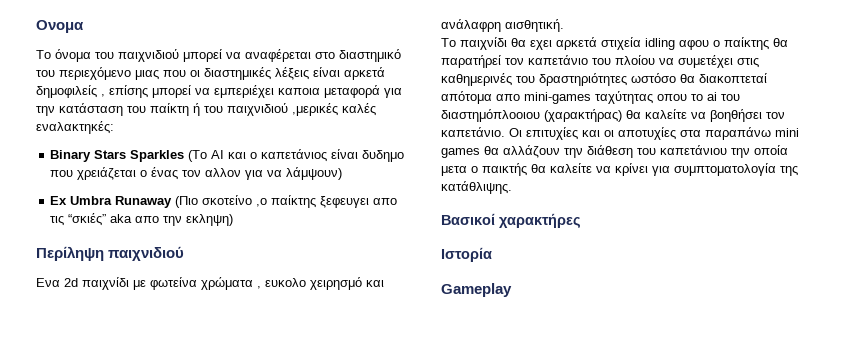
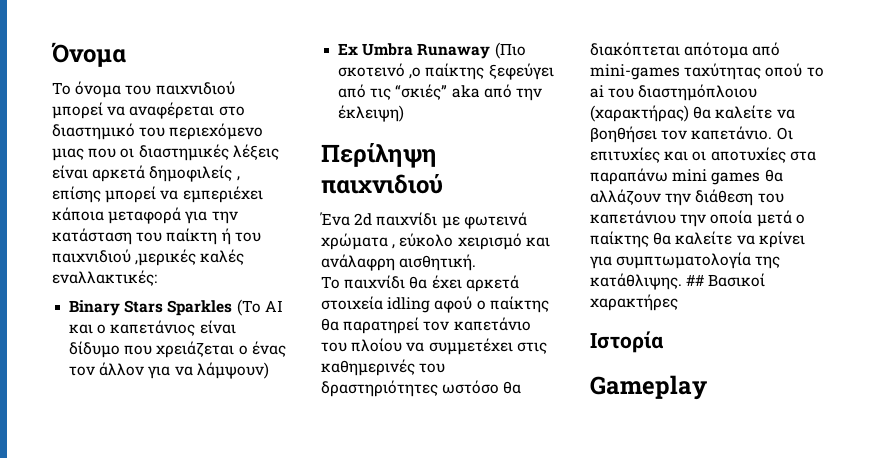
[36,20,84,33] Ονομα -> [51,42,126,67] Όνομα
[278,88,320,95] καποια -> [52,207,104,221] κάποια
[36,121,114,134] εναλακτηκές: -> [52,270,157,286] εναλλακτικές:
[362,150,405,162] δυδημο -> [69,341,121,358] δίδυμο
[205,168,242,177] αλλον -> [99,362,145,376] άλλον
[202,195,253,205] σκοτείνο -> [338,63,406,77] σκοτεινό
[320,196,398,208] ξεφευγει απο -> [488,63,554,80] [338,84,367,98] ξεφεύγει από
[135,214,234,226] απο την εκληψη) -> [483,84,542,101] [338,105,405,122] από την έκλειψη)
[36,278,60,287] Ενα -> [320,212,350,226] Ένα
[150,277,197,290] φωτείνα -> [463,212,527,229] φωτεινά
[265,277,362,290] ευκολο χειρησμό -> [399,233,522,250] εύκολο χειρισμό
[530,37,788,50] [441,55,501,68] εχει αρκετά στιχεία idling αφου ο παίκτης θα παρατήρεί -> [431,275,519,292] [321,296,549,313] [321,317,420,334] έχει αρκετά στοιχεία idling αφού ο παίκτης θα παρατηρεί
[678,55,733,68] συμετέχει -> [428,338,513,355] συμμετέχει
[699,73,767,83] [441,91,520,104] διακοπτεταί απότομα απο -> [590,42,781,59] διακόπτεται απότομα από
[657,94,687,101] οπου -> [765,63,803,77] οπού
[441,109,540,122] διαστημόπλοοιου -> [638,84,758,101] διαστημόπλοιου
[441,163,527,176] μετα ο παικτής -> [756,210,805,227] [590,231,649,248] μετά ο παίκτης
[674,163,776,176] συμπτοματολογία -> [616,252,752,269] συμπτωματολογία
(512, 187) // -> [686,274,705,286] ##

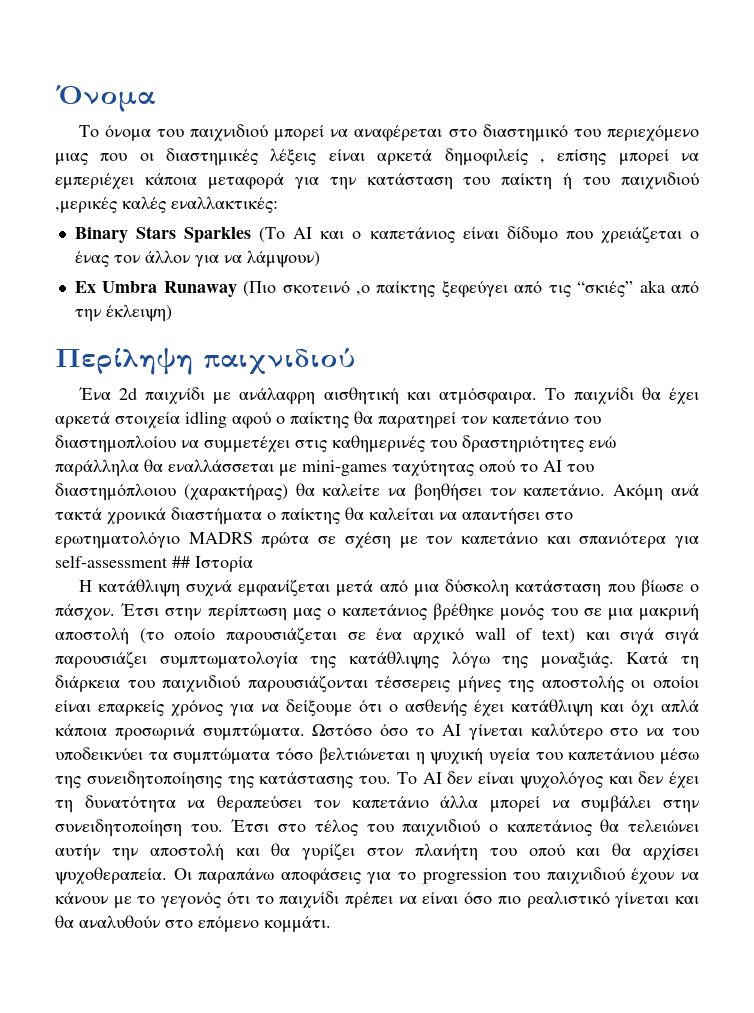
[463,212,527,229] [321,233,550,250] [321,254,477,271] φωτεινά χρώματα , εύκολο χειρισμό και ανάλαφρη αισθητική. // -> [239,387,538,405] ανάλαφρη αισθητική και ατμόσφαιρα.
[351,338,403,352] πλοίου -> [55,435,176,453] διαστημοπλοίου
[442,380,522,394] [590,42,781,59] ωστόσο θα διακόπτεται απότομα από -> [589,436,616,448] [55,459,297,477] ενώ παράλληλα θα εναλλάσσεται με
[590,85,604,98] ai -> [543,460,562,472] AI
[776,127,793,140] [590,147,816,163] [590,168,783,185] [590,189,784,206] [590,210,805,227] [590,231,805,248] [590,252,781,269] [590,273,766,290] [590,294,678,311] [590,331,664,353] [590,375,707,400] Οι επιτυχίες και οι αποτυχίες στα παραπάνω mini games θα αλλάζουν την διάθεση του καπετάνιου την οποία μετά ο παίκτης θα καλείτε να κρίνει για συμπτωματολογία της κατάθλιψης. ## Βασικοί χαρακτήρες // Ιστορία // Gameplay -> [613,484,699,501] [55,507,573,525] [55,531,699,549] [55,555,253,572] [78,579,700,597] [55,603,699,621] [55,627,699,645] [55,651,699,669] [55,675,699,693] [55,699,699,717] [55,723,700,740] [55,747,699,765] [55,771,699,789] [55,795,699,813] [55,819,699,837] [55,843,699,861] [55,867,700,885] [55,891,699,908] [55,915,331,932] Ακόμη ανά τακτά χρονικά διαστήματα ο παίκτης θα καλείται να απαντήσει στο ερωτηματολόγιο ΜADRS πρώτα σε σχέση με τον καπετάνιο και σπανιότερα για self-assessment ## Ιστορία // Η κατάθλιψη συχνά εμφανίζεται μετά από μια δύσκολη κατάσταση που βίωσε ο πάσχον. Έτσι στην περίπτωση μας ο καπετάνιος βρέθηκε μονός του σε μια μακρινή αποστολή (το οποίο παρουσιάζεται σε ένα αρχικό wall of text) και σιγά σιγά παρουσιάζει συμπτωματολογία της κατάθλιψης λόγω της μοναξιάς. Κατά τη διάρκεια του παιχνιδιού παρουσιάζονται τέσσερεις μήνες της αποστολής οι οποίοι είναι επαρκείς χρόνος για να δείξουμε ότι ο ασθενής έχει κατάθλιψη και όχι απλά κάποια προσωρινά συμπτώματα. Ωστόσο όσο το ΑΙ γίνεται καλύτερο στο να του υποδεικνύει τα συμπτώματα τόσο βελτιώνεται η ψυχική υγεία του καπετάνιου μέσω της συνειδητοποίησης της κατάστασης του. To AI δεν είναι ψυχολόγος και δεν έχει τη δυνατότητα να θεραπεύσει τον καπετάνιο άλλα μπορεί να συμβάλει στην συνειδητοποίηση του. Έτσι στο τέλος του παιχνιδιού ο καπετάνιος θα τελειώνει αυτήν την αποστολή και θα γυρίζει στον πλανήτη του οπού και θα αρχίσει ψυχοθεραπεία. Οι παραπάνω αποφάσεις για το progression του παιχνιδιού έχουν να κάνουν με το γεγονός ότι το παιχνίδι πρέπει να είναι όσο πιο ρεαλιστικό γίνεται και θα αναλυθούν στο επόμενο κομμάτι.

